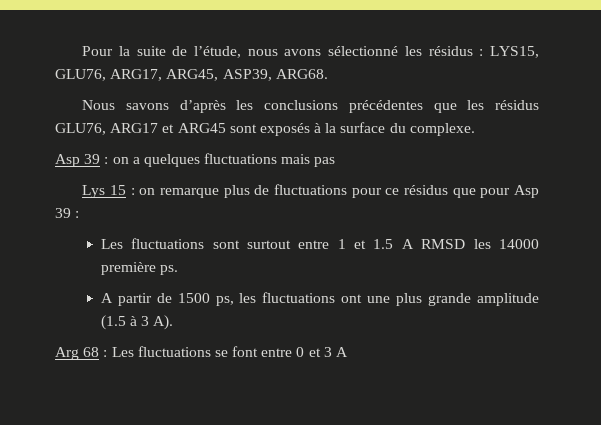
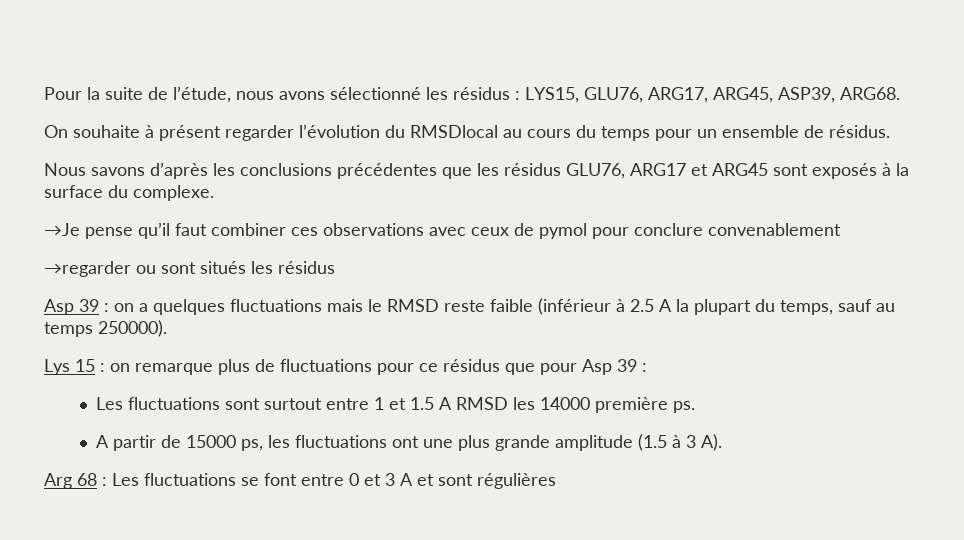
(328, 74) none -> [44,124,890,141] // On souhaite à présent regarder l’évolution du RMSDlocal au cours du temps pour un ensemble de résidus.
(475, 129) none -> [44,222,841,239] [44,261,335,277] // →Je pense qu’il faut combiner ces observations avec ceux de pymol pour conclure convenablement // →regarder ou sont situés les résidus
[314,157,336,167] pas -> [368,298,895,315] [44,320,167,337] le RMSD reste faible (inférieur à 2.5 A la plupart du temps, sauf au temps 250000).
[177,293,210,303] 1500 -> [186,435,237,448] 15000
(349, 352) none -> [417,473,556,489] et sont régulières

